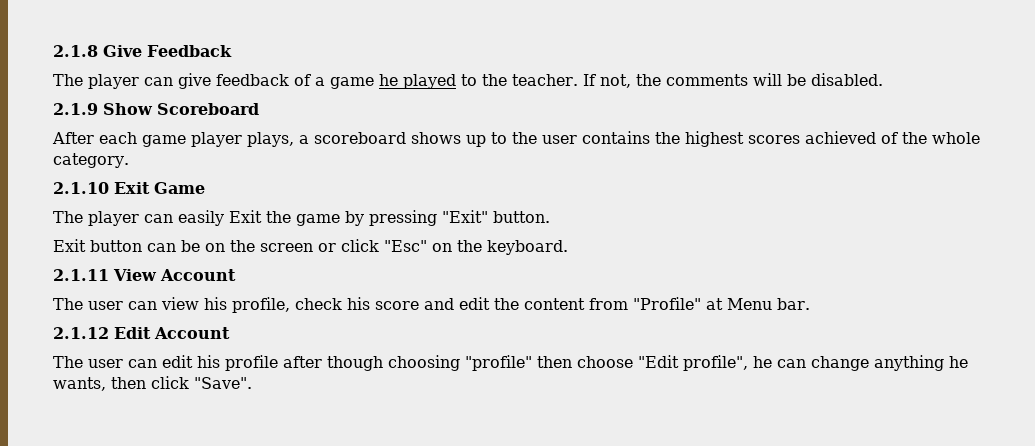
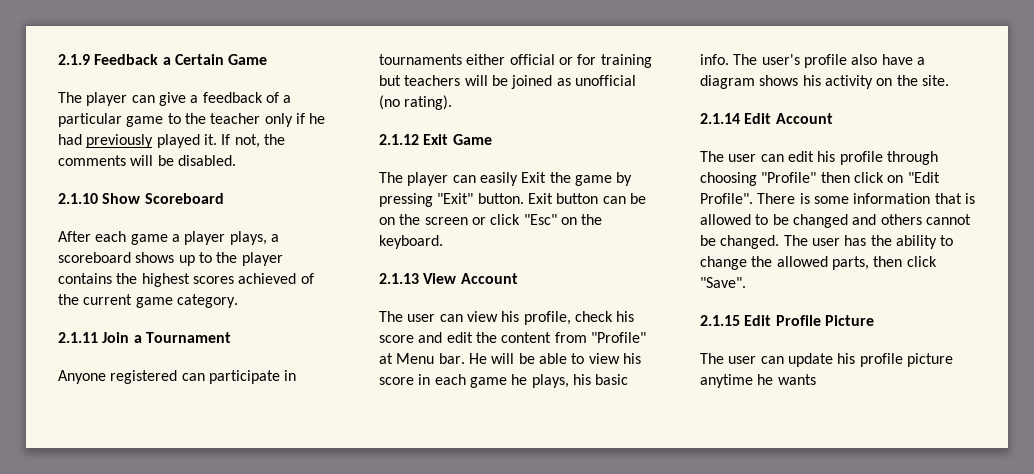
[53,45,142,57] 2.1.8 Give -> [58,54,90,65] 2.1.9
(232, 51) none -> [162,54,268,65] a Certain Game
(211, 81) none -> [190,95,199,103] a
[330,74,578,89] game he played to the teacher. -> [58,113,326,127] [58,134,217,148] particular game to the teacher only if he had previously played it.
[53,103,98,115] 2.1.9 -> [58,193,98,204] 2.1.10
(186, 141) none -> [171,234,180,242] a
[542,135,577,144] user -> [241,252,283,266] player
[932,132,980,144] whole -> [83,294,173,308] current game
[53,182,109,194] 2.1.10 -> [58,332,231,343] [58,370,297,384] [379,54,652,68] [379,75,636,89] [379,95,453,110] [379,134,419,145] 2.1.11 Join a Tournament // Anyone registered can participate in tournaments either official or for training but teachers will be joined as unofficial (no rating). // 2.1.12
(550, 217) // -> (524, 198) none
[53,269,109,281] 2.1.11 -> [379,273,419,284] 2.1.13
[53,327,109,339] // 2.1.12 -> [468,353,641,364] [379,374,629,388] [700,54,925,68] [700,75,949,89] [700,113,740,124] He will be able to view his score in each game he plays, his basic info. The user's profile also have a diagram shows his activity on the site. // 2.1.14
[283,355,968,371] [53,376,252,391] after though choosing "profile" then choose "Edit profile", he can change anything he wants, then click "Save". -> [886,151,938,165] [700,172,940,186] [700,193,975,204] [700,214,971,228] [700,235,954,249] [700,256,937,270] [700,277,746,288] [700,315,874,326] [700,353,953,367] [700,374,816,388] through choosing "Profile" then click on "Edit Profile". There is some information that is allowed to be changed and others cannot be changed. The user has the ability to change the allowed parts, then click "Save". // 2.1.15 Edit Profile Picture // The user can update his profile picture anytime he wants

